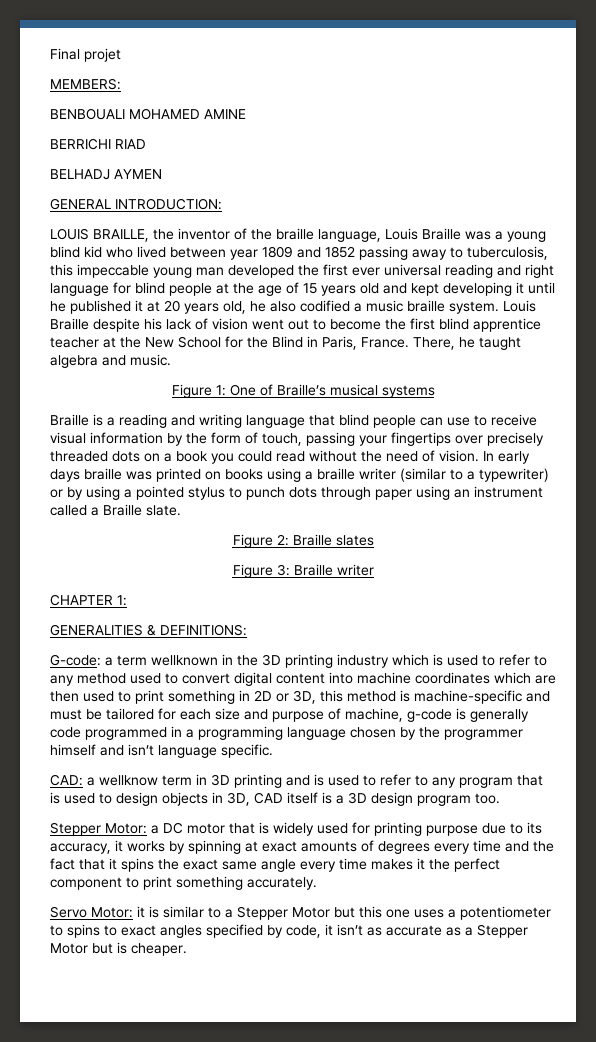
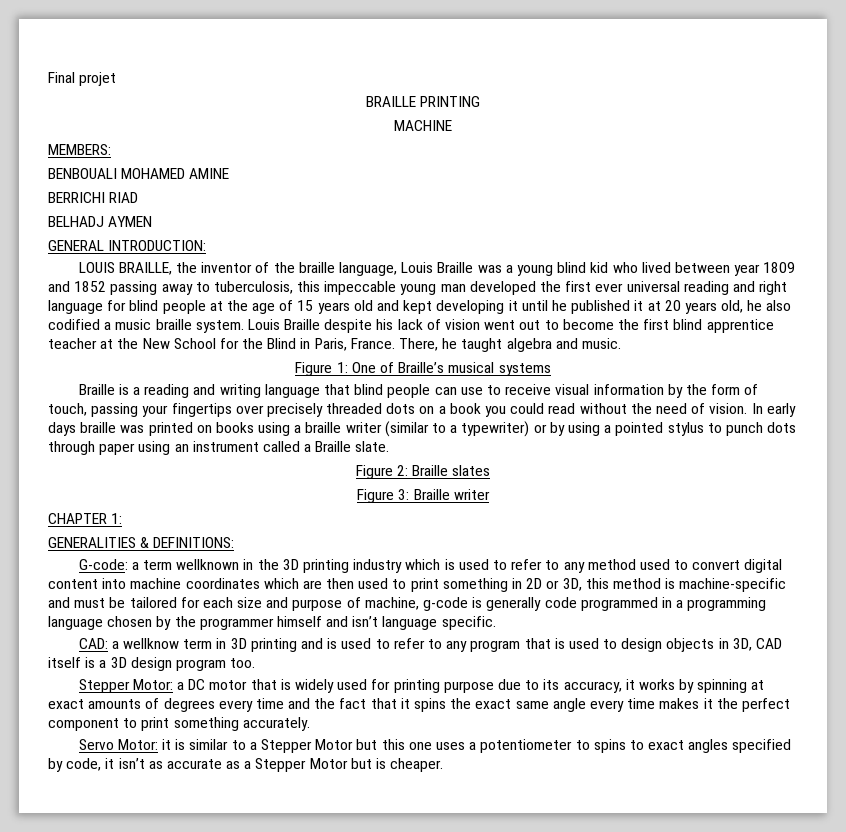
(121, 55) none -> [365,96,481,107] [394,120,452,131] // BRAILLE PRINTING // MACHINE

